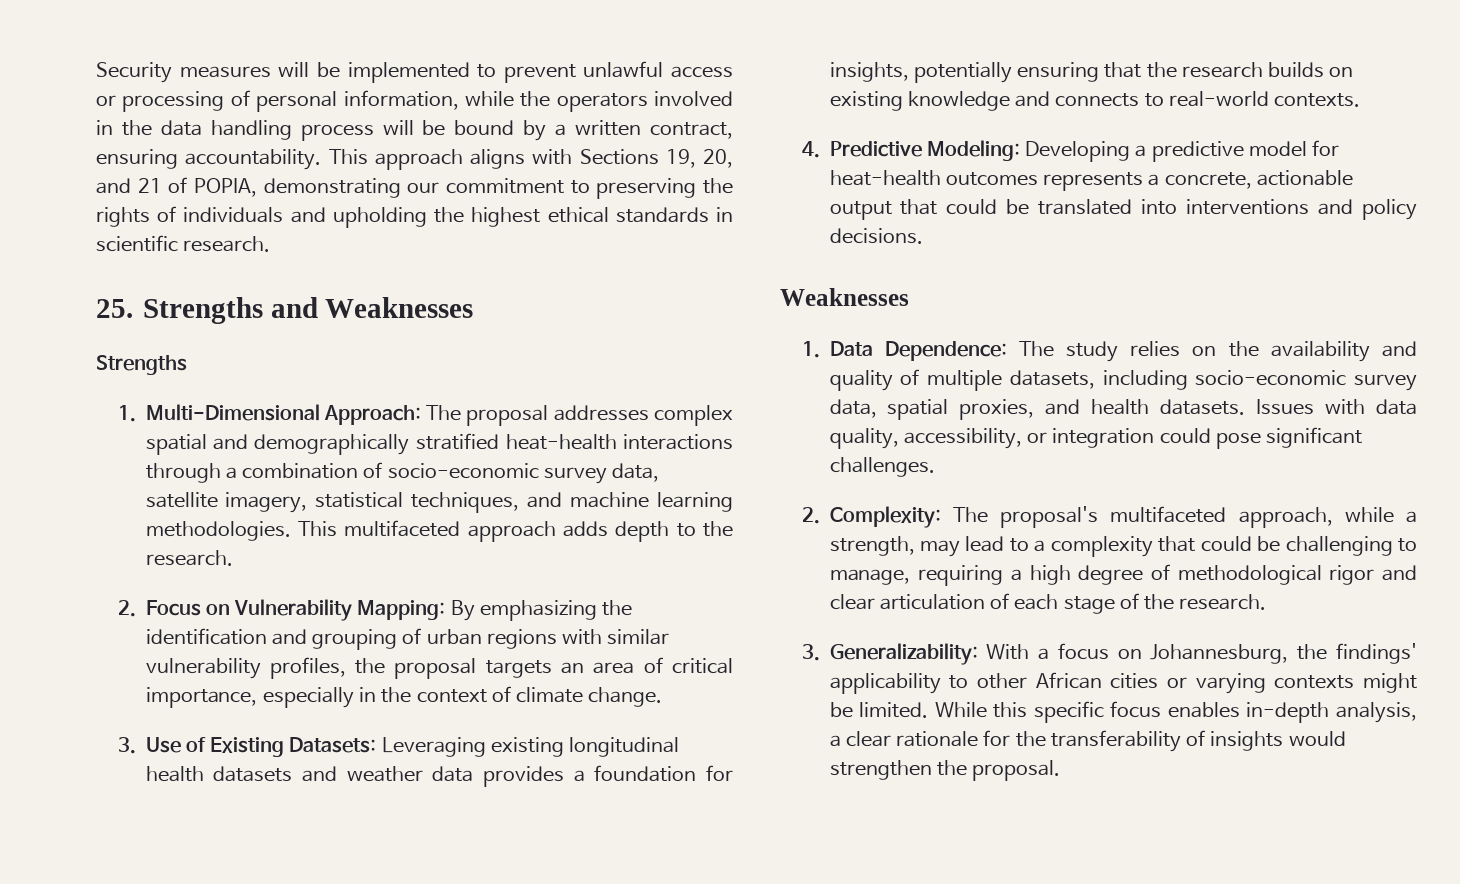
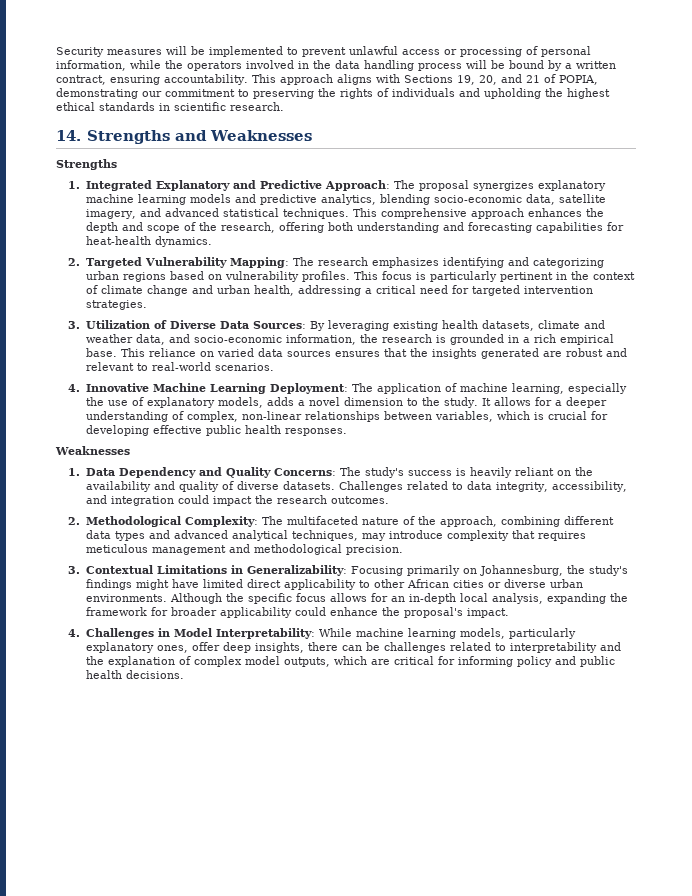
[96,299,133,318] 25. -> [56,130,81,141] 14.
[145,404,733,426] [145,433,733,455] [145,462,660,484] [145,492,733,513] [145,520,733,542] [145,550,233,566] [117,599,633,621] [145,628,670,650] [145,657,733,679] [145,687,354,708] Multi-Dimensional Approach: The proposal addresses complex spatial and demographically stratified heat-health interactions through a combination of socio-economic survey data, satellite imagery, statistical techniques, and machine learning methodologies. This multifaceted approach adds depth to the research. // 2. Focus on Vulnerability Mapping: By emphasizing the identification and grouping of urban regions with similar vulnerability profiles, the proposal targets an area of critical importance, especially -> [85,180,606,191] [85,194,606,205] [85,208,604,219] [85,222,624,233] [85,236,212,247] [68,257,604,268] [85,271,553,282] Integrated Explanatory and Predictive Approach: The proposal synergizes explanatory machine learning models and predictive analytics, blending socio-economic data, satellite imagery, and advanced statistical techniques. This comprehensive approach enhances the depth and scope of the research, offering both understanding and forecasting capabilities for heat-health dynamics. // 2. Targeted Vulnerability Mapping: The research emphasizes identifying and categorizing urban regions based on vulnerability profiles. This focus is particularly pertinent
[588,687,663,707] [117,737,680,757] [145,765,733,787] [829,62,1354,83] [829,91,1140,111] change. // 3. Use of Existing Datasets: Leveraging existing longitudinal health datasets and weather data provides a foundation for insights, potentially ensuring that the research builds on existing knowledge and connects -> [146,285,593,296] [85,300,147,310] [68,320,605,331] [85,334,614,345] [85,348,627,359] [85,362,134,371] change and urban health, addressing a critical need for targeted intervention strategies. // 3. Utilization of Diverse Data Sources: By leveraging existing health datasets, climate and weather data, and socio-economic information, the research is grounded in a rich empirical base. This reliance on varied data sources ensures that the insights generated are robust and relevant
[1274,93,1361,107] [801,140,1340,162] [829,170,1353,191] [829,199,1417,220] [829,228,923,244] [780,288,909,306] [801,341,1181,362] contexts. // 4. Predictive Modeling: Developing a predictive model for heat-health outcomes represents a concrete, actionable output that could be translated into interventions and policy decisions. // Weaknesses // 1. Data Dependence: The study relies -> [214,363,274,371] [68,383,627,394] [85,397,607,408] [85,411,608,422] [85,425,347,436] [55,446,130,455] [68,467,554,478] scenarios. // 4. Innovative Machine Learning Deployment: The application of machine learning, especially the use of explanatory models, adds a novel dimension to the study. It allows for a deeper understanding of complex, non-linear relationships between variables, which is crucial for developing effective public health responses. // Weaknesses // 1. Data Dependency and Quality Concerns: The study's success is heavily reliant
[927,370,1417,391] [829,399,1417,420] [829,427,1363,449] [829,457,935,477] [801,507,820,524] multiple datasets, including socio-economic survey data, spatial proxies, and health datasets. Issues with data quality, accessibility, or integration could pose significant challenges. // 2. -> [236,481,627,492] [85,495,389,506] [68,516,181,527] diverse datasets. Challenges related to data integrity, accessibility, and integration could impact the research outcomes. // 2. Methodological
[999,506,1417,528] [829,536,1417,557] [829,564,1418,586] [829,593,1267,614] [801,643,1417,665] proposal's multifaceted approach, while a strength, may lead to a complexity that could be challenging to manage, requiring a high degree of methodological rigor and clear articulation of each stage of the research. // 3. Generalizability: With a focus on Johannesburg, the findings' -> [286,516,614,527] [85,530,586,541] [85,544,403,555] [68,565,628,576] [85,579,281,590] multifaceted nature of the approach, combining different data types and advanced analytical techniques, may introduce complexity that requires meticulous management and methodological precision. // 3. Contextual Limitations in Generalizability: Focusing primarily on Johannesburg, the study's findings might have limited direct
[1195,673,1417,694] [829,701,1418,723] [829,730,1346,752] [829,760,1061,781] varying contexts might be limited. While this specific focus enables in-depth analysis, a clear rationale for the transferability of insights would strengthen the proposal. -> [503,579,583,588] [85,593,628,604] [85,607,509,618] [68,628,576,639] [85,642,621,653] [85,656,615,667] [85,670,184,679] diverse urban environments. Although the specific focus allows for an in-depth local analysis, expanding the framework for broader applicability could enhance the proposal's impact. // 4. Challenges in Model Interpretability: While machine learning models, particularly explanatory ones, offer deep insights, there can be challenges related to interpretability and the explanation of complex model outputs, which are critical for informing policy and public health decisions.

